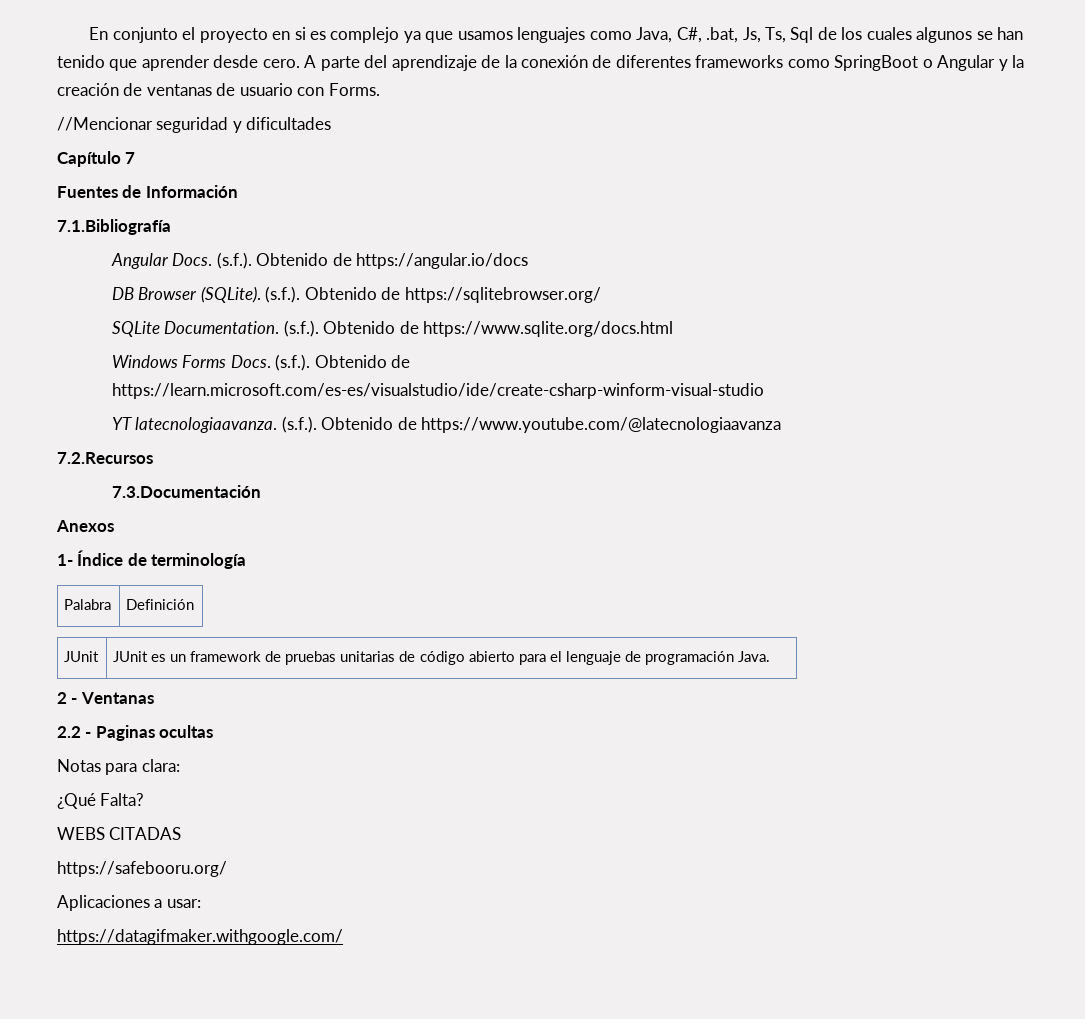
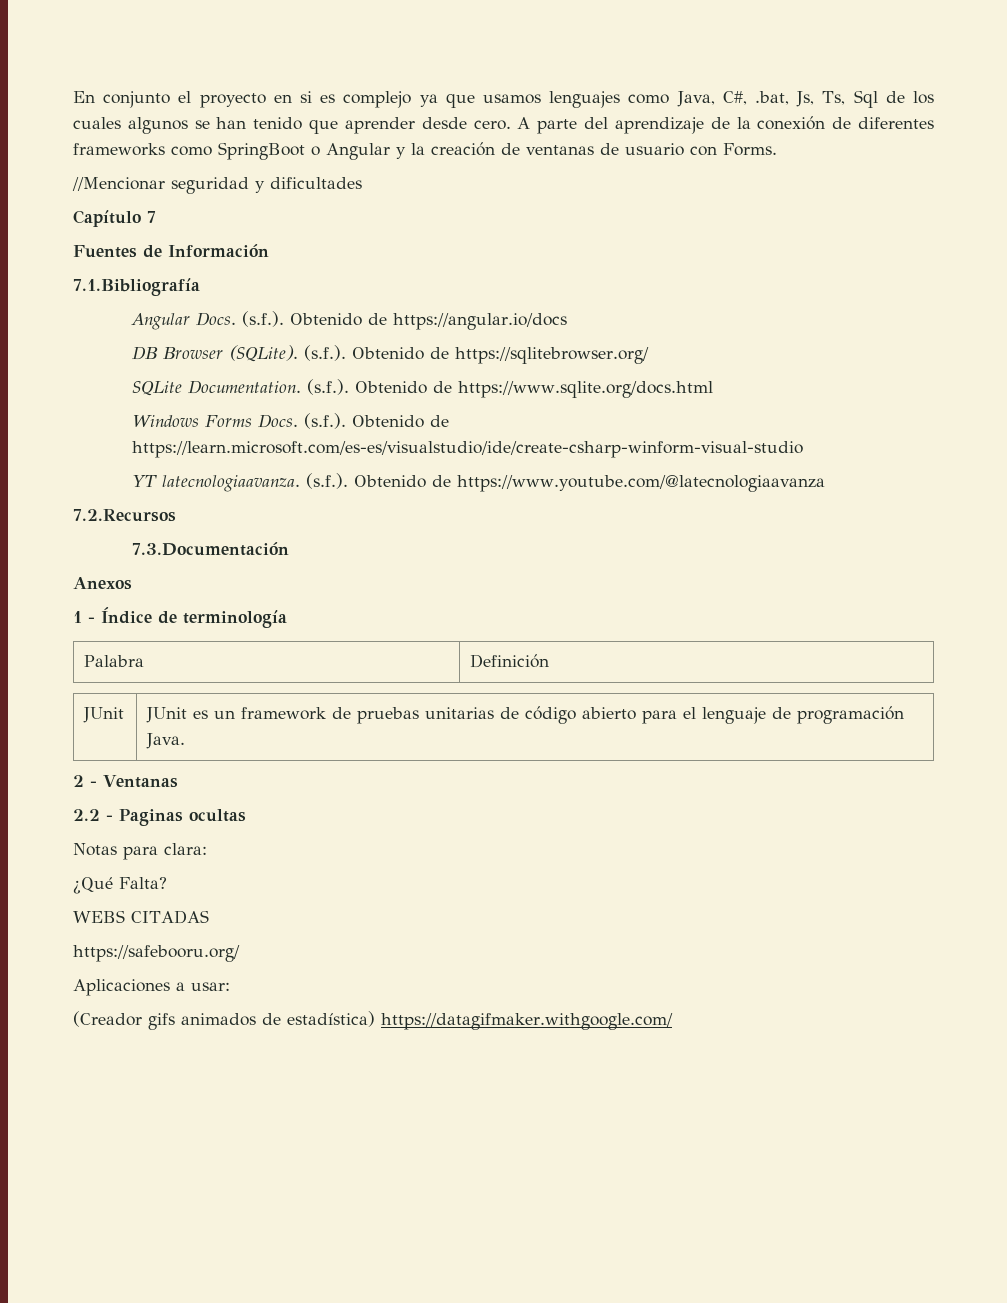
[57,554,73,566] 1- -> [73,611,95,623] 1 -
(201, 903) none -> [73,1011,375,1030] (Creador gifs animados de estadística)

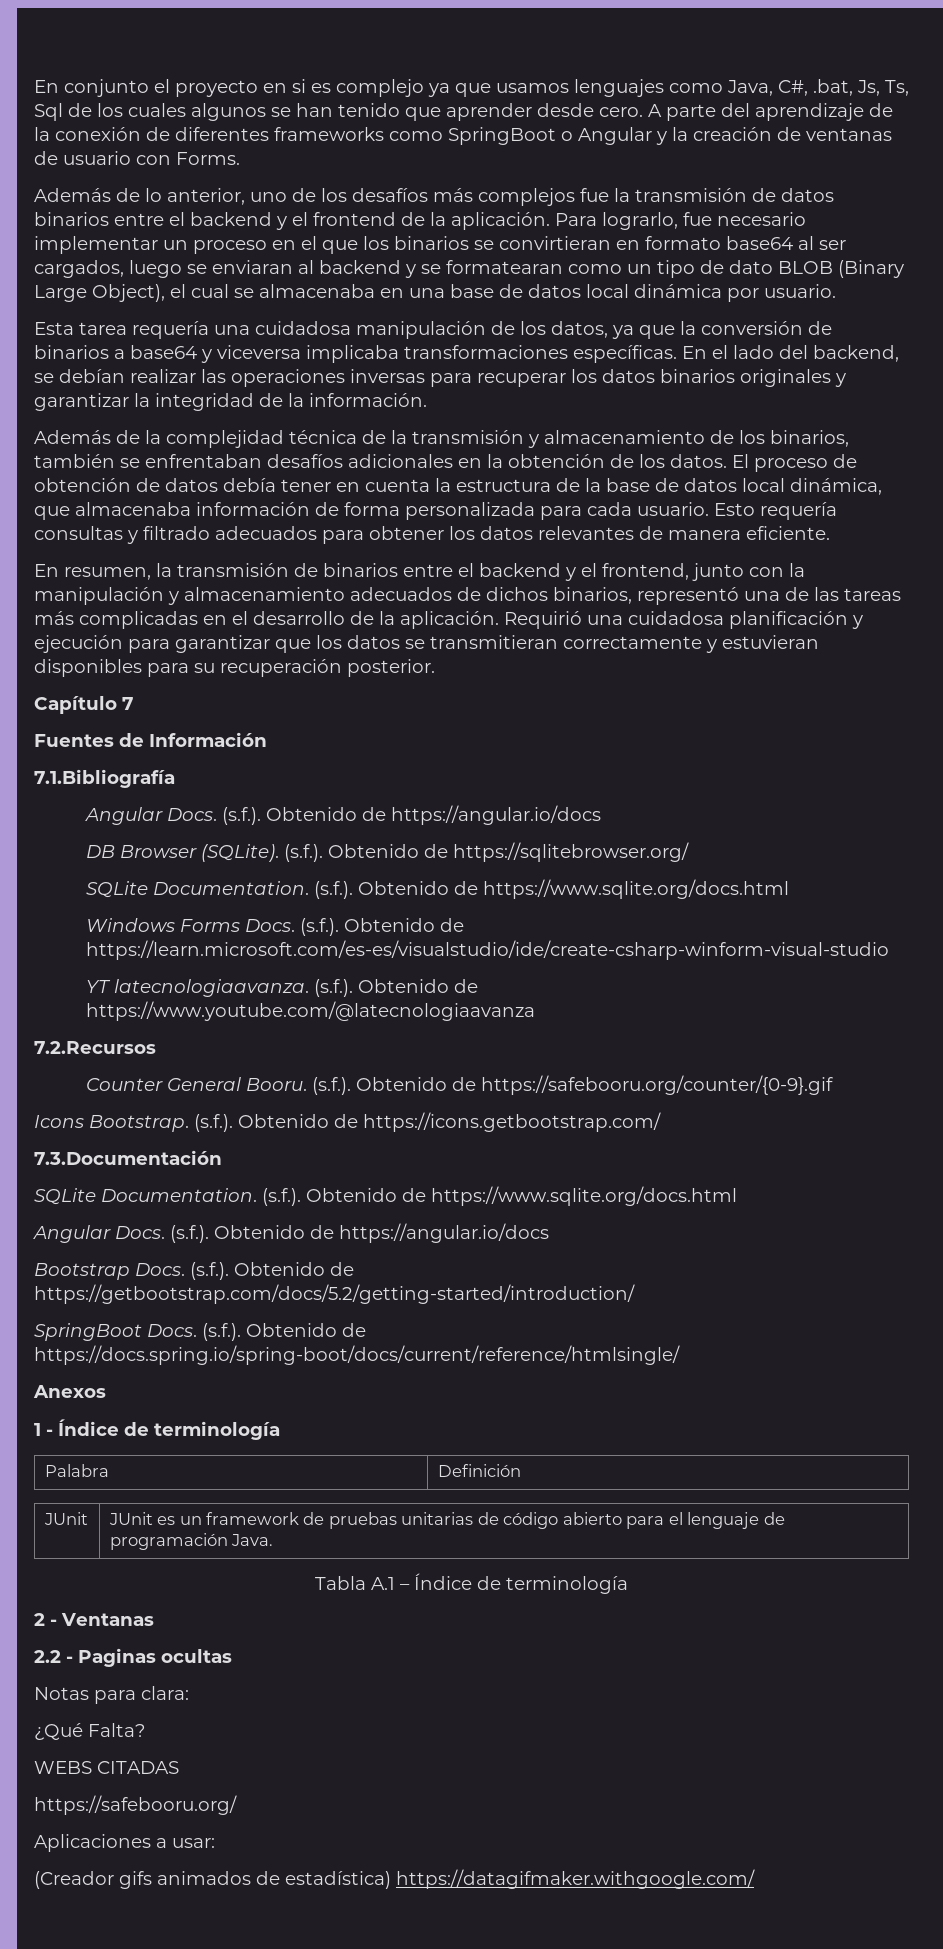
[72,177,362,194] //Mencionar seguridad y dificultades -> [34,188,834,206] [34,212,806,230] [34,236,846,254] [34,260,904,278] [34,284,836,302] [34,321,832,339] [34,345,899,363] [34,369,846,387] [34,393,427,411] [34,430,849,448] [34,454,857,472] [34,478,882,495] [34,502,837,520] [34,526,830,544] [34,563,805,581] [34,587,901,605] [34,611,863,629] [34,635,819,653] [34,659,435,677] Además de lo anterior, uno de los desafíos más complejos fue la transmisión de datos binarios entre el backend y el frontend de la aplicación. Para lograrlo, fue necesario implementar un proceso en el que los binarios se convirtieran en formato base64 al ser cargados, luego se enviaran al backend y se formatearan como un tipo de dato BLOB (Binary Large Object), el cual se almacenaba en una base de datos local dinámica por usuario. // Esta tarea requería una cuidadosa manipulación de los datos, ya que la conversión de binarios a base64 y viceversa implicaba transformaciones específicas. En el lado del backend, se debían realizar las operaciones inversas para recuperar los datos binarios originales y garantizar la integridad de la información. // Además de la complejidad técnica de la transmisión y almacenamiento de los binarios, también se enfrentaban desafíos adicionales en la obtención de los datos. El proceso de obtención de datos debía tener en cuenta la estructura de la base de datos local dinámica, que almacenaba información de forma personalizada para cada usuario. Esto requería consultas y filtrado adecuados para obtener los datos relevantes de manera eficiente. // En resumen, la transmisión de binarios entre el backend y el frontend, junto con la manipulación y almacenamiento adecuados de dichos binarios, representó una de las tareas más complicadas en el desarrollo de la aplicación. Requirió una cuidadosa planificación y ejecución para garantizar que los datos se transmitieran correctamente y estuvieran disponibles para su recuperación posterior.
[131,542,289,556] 7.3.Documentación -> [85,1075,833,1095] [34,1112,661,1132] [34,1150,222,1165] [34,1186,737,1206] [33,1223,549,1243] [34,1262,354,1280] [34,1284,635,1304] [34,1323,366,1341] [34,1345,680,1365] Counter General Booru. (s.f.). Obtenido de https://safebooru.org/counter/{0-9}.gif // Icons Bootstrap. (s.f.). Obtenido de https://icons.getbootstrap.com/ // 7.3.Documentación // SQLite Documentation. (s.f.). Obtenido de https://www.sqlite.org/docs.html // Angular Docs. (s.f.). Obtenido de https://angular.io/docs // Bootstrap Docs. (s.f.). Obtenido de https://getbootstrap.com/docs/5.2/getting-started/introduction/ // SpringBoot Docs. (s.f.). Obtenido de https://docs.spring.io/spring-boot/docs/current/reference/htmlsingle/
(186, 741) none -> [315,1573,628,1594] // Tabla A.1 – Índice de terminología

